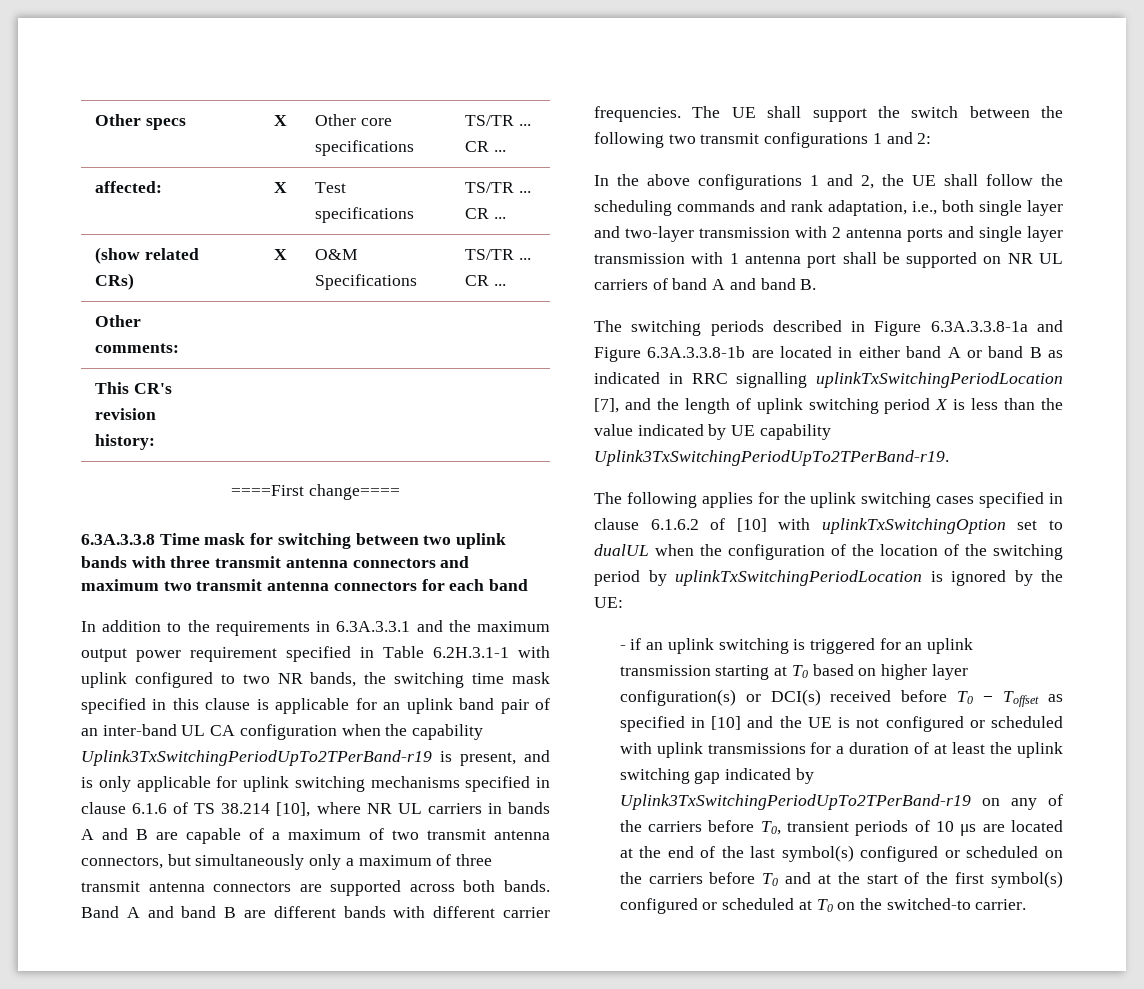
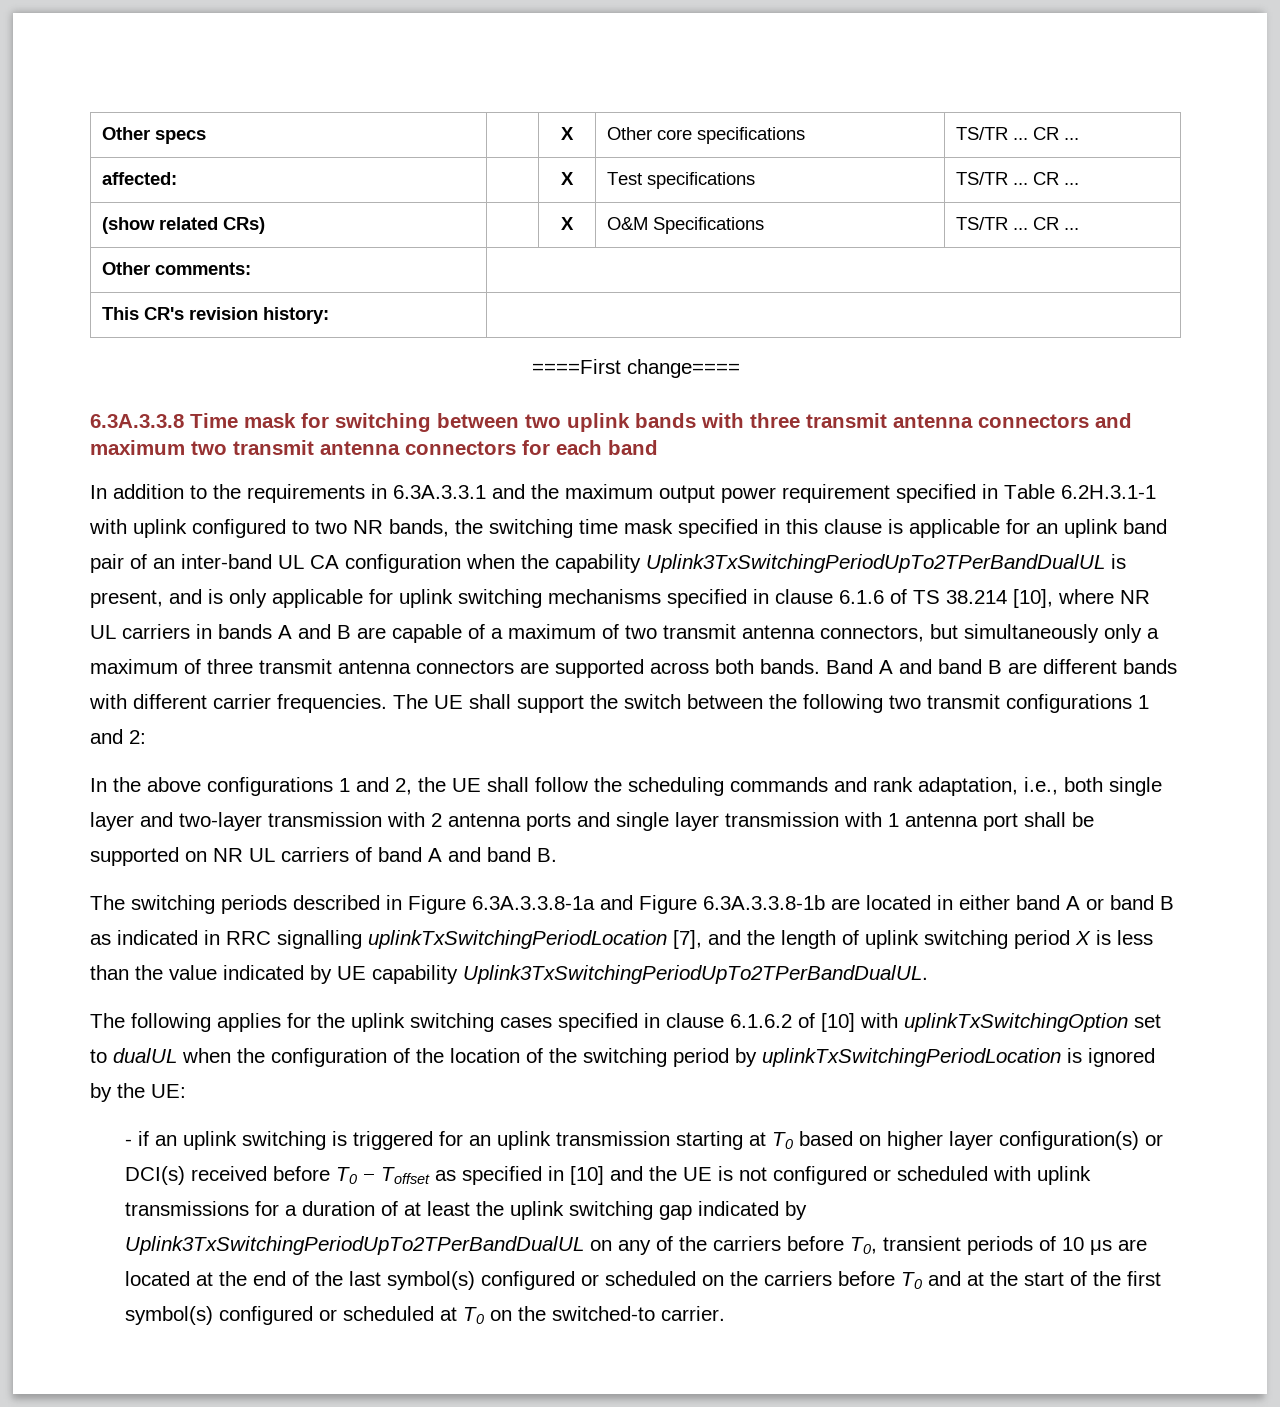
[81,750,432,766] Uplink3TxSwitchingPeriodUpTo2TPerBand-r19 -> [646,554,1105,573] Uplink3TxSwitchingPeriodUpTo2TPerBandDualUL
[594,450,949,466] Uplink3TxSwitchingPeriodUpTo2TPerBand-r19. -> [463,965,928,984] Uplink3TxSwitchingPeriodUpTo2TPerBandDualUL.
[619,794,971,810] Uplink3TxSwitchingPeriodUpTo2TPerBand-r19 -> [125,1236,585,1255] Uplink3TxSwitchingPeriodUpTo2TPerBandDualUL

